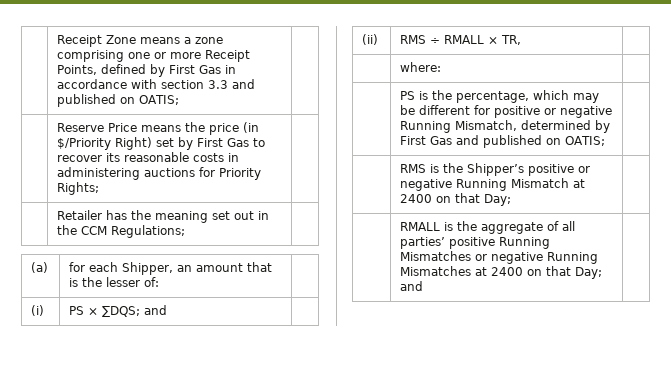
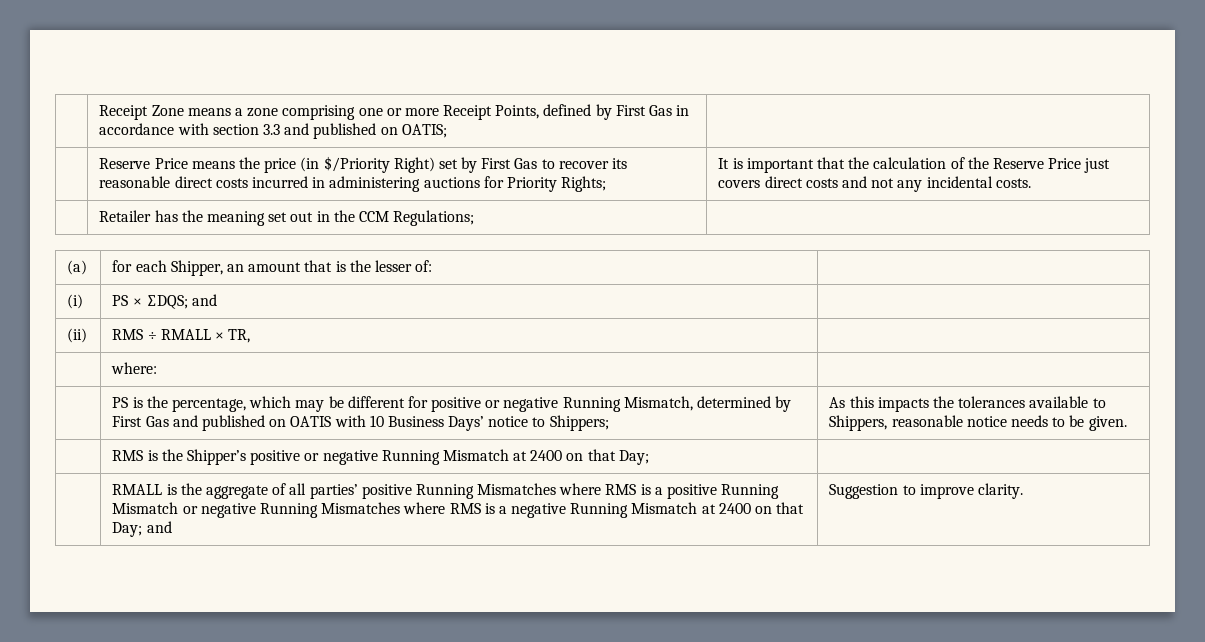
[193,153,225,162] costs -> [174,176,308,188] direct costs incurred
(100, 188) none -> [718,157,1111,173] [718,176,1031,192] It is important that the calculation of the Reserve Price just covers direct costs and not any incidental costs.
[565,136,606,146] OATIS; | -> [290,415,609,431] [829,396,1106,412] [829,415,1127,431] OATIS with 10 Business Days’ notice to Shippers; | As this impacts the tolerances available to Shippers, reasonable notice needs to be given.
[475,252,599,264] [400,266,472,276] or negative Running Mismatches -> [559,483,780,499] [112,502,698,518] where RMS is a positive Running Mismatch or negative Running Mismatches where RMS is a negative Running Mismatch
(424, 286) none -> [829,483,1023,499] Suggestion to improve clarity.

